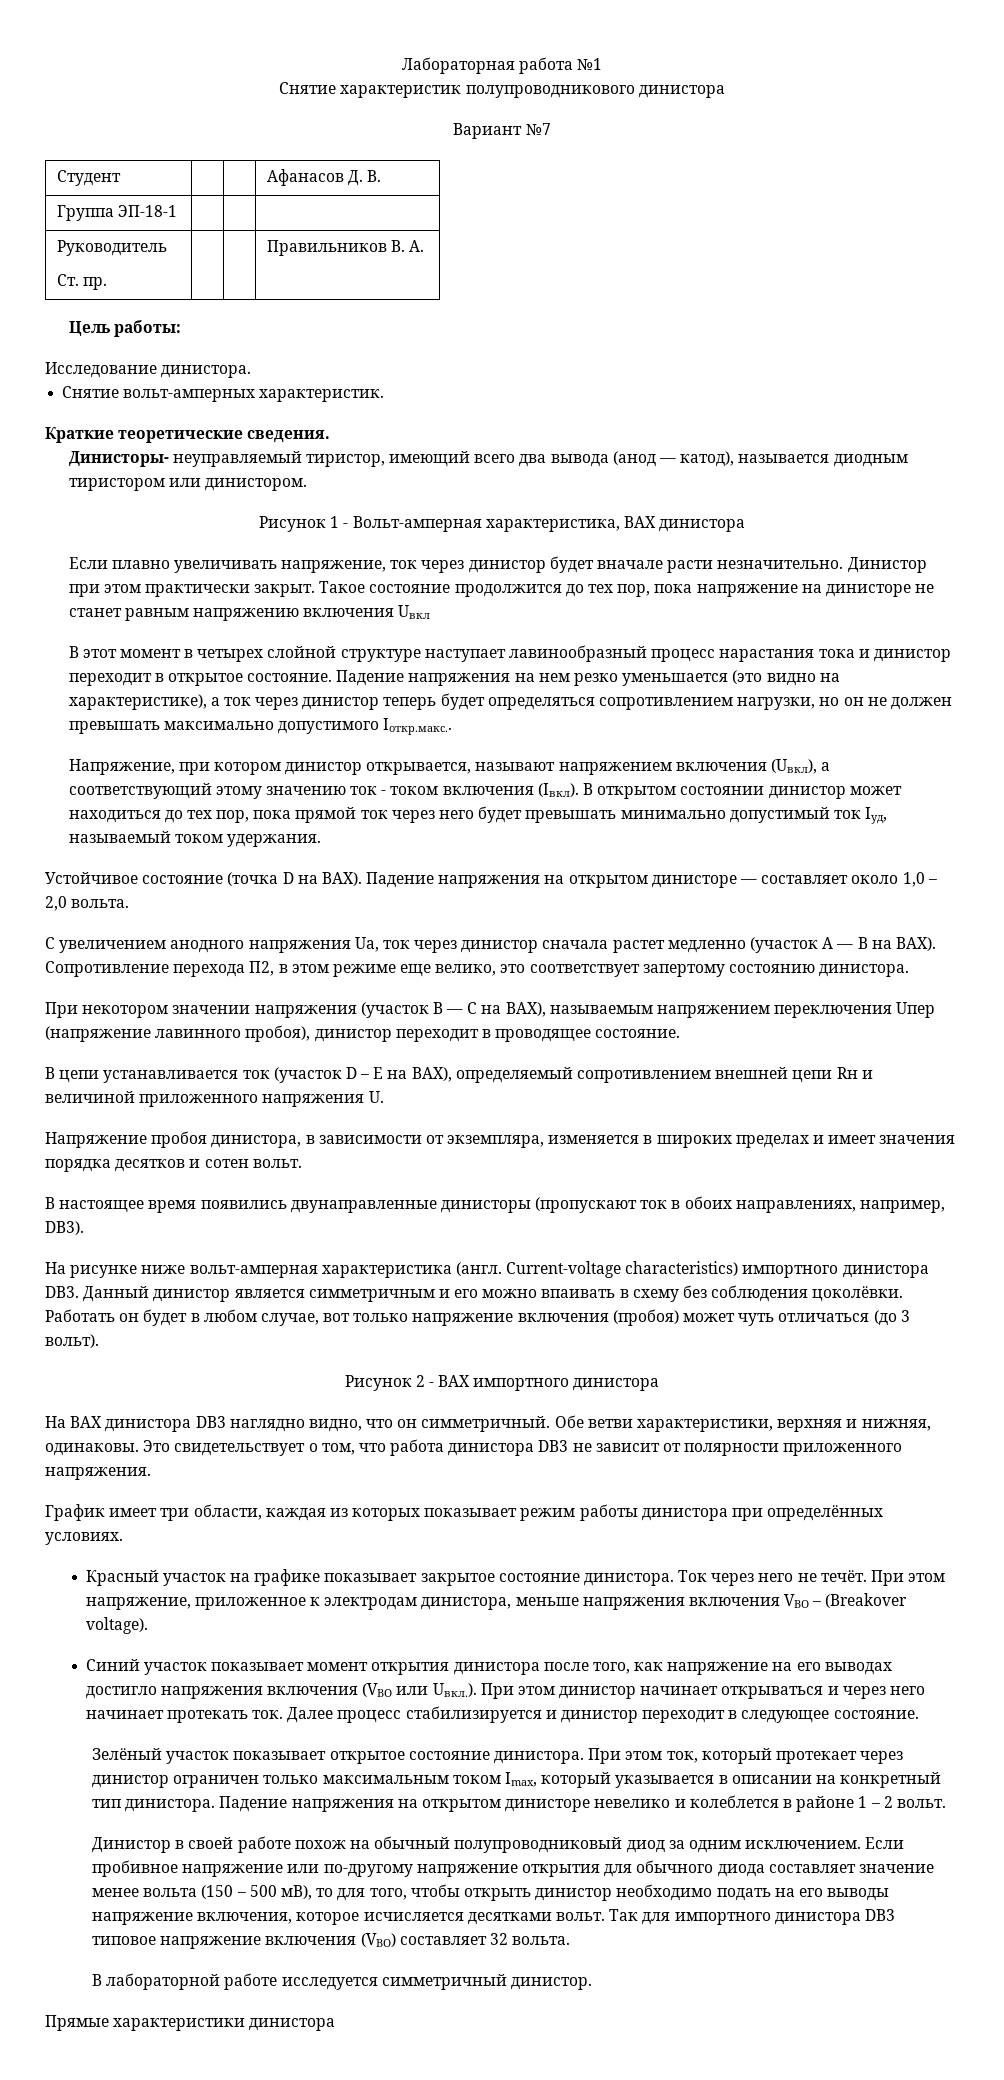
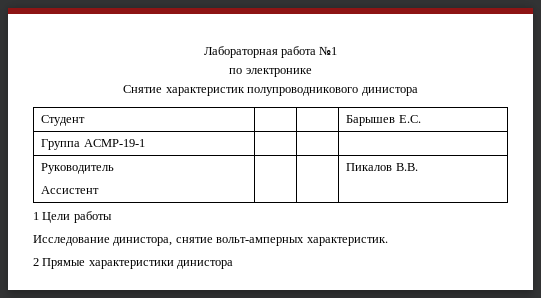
(603, 64) none -> [229,68,312,77] // по электронике
[453,123,551,139] // Вариант №7 -> (418, 91) none
[267,169,382,186] Афанасов Д. В. -> [346,115,421,126] Барышев Е.С.
[118,205,178,217] ЭП-18-1 -> [83,139,145,147] АСМР-19-1
[57,274,108,290] [267,240,425,256] [68,320,181,337] Ст. пр. | | | Правильников В. А. // Цель работы: -> [41,186,100,194] [346,163,418,171] [33,211,112,223] Ассистент | | | Пикалов В.В. // 1 Цели работы
[161,365,252,378] [62,386,120,398] динистора. // Снятие -> [113,237,213,246] динистора, снятие
[45,427,331,443] [68,451,908,467] [68,478,307,491] [258,516,746,532] [68,556,927,573] [68,581,935,597] [68,605,431,621] [68,645,951,662] [68,670,840,686] [68,693,952,710] [68,718,453,735] [68,759,831,775] [68,783,902,799] [68,806,888,824] [68,831,321,847] [45,872,937,888] [45,896,130,911] [45,937,936,953] [45,961,910,977] [45,1002,936,1018] [45,1025,681,1042] [45,1067,873,1083] [45,1091,384,1107] [45,1131,956,1148] [45,1159,302,1172] [45,1196,946,1213] [45,1221,84,1235] [45,1261,929,1278] [45,1285,904,1302] [45,1309,910,1326] [45,1334,99,1348] [344,1375,660,1391] [45,1415,931,1432] [45,1439,903,1456] [45,1467,151,1480] [45,1504,884,1521] [45,1532,123,1545] [85,1569,946,1586] [85,1593,908,1610] [85,1617,148,1634] [85,1659,892,1675] [85,1683,926,1699] [85,1706,919,1723] [92,1748,904,1764] [92,1772,942,1788] [92,1795,946,1812] [92,1836,905,1853] [92,1860,934,1877] [92,1884,890,1901] [92,1909,895,1925] [92,1933,571,1949] [92,1973,593,1990] Краткие теоретические сведения. // Динисторы- неуправляемый тиристор, имеющий всего два вывода (анод — катод), называется диодным тиристором или динистором. // Рисунок 1 - Вольт-амперная характеристика, ВАХ динистора // Если плавно увеличивать напряжение, ток через динистор будет вначале расти незначительно. Динистор при этом практически закрыт. Такое состояние продолжится до тех пор, пока напряжение на динисторе не станет равным напряжению включения Uвкл // В этот момент в четырех слойной структуре наступает лавинообразный процесс нарастания тока и динистор переходит в открытое состояние. Падение напряжения на нем резко уменьшается (это видно на характеристике), а ток через динистор теперь будет определяться сопротивлением нагрузки, но он не должен превышать максимально допустимого Iоткр.макс.. // Напряжение, при котором динистор открывается, называют напряжением включения (Uвкл), а соответствующий этому значению ток - током включения (Iвкл). В открытом состоянии динистор может находиться до тех пор, пока прямой ток через него будет превышать минимально допустимый ток Iуд, называемый током удержания. // Устойчивое состояние (точка D на ВАХ). Падение напряжения на открытом динисторе — составляет около 1,0 – 2,0 вольта. // С увеличением анодного напряжения Uа, ток через динистор сначала растет медленно (участок А — В на ВАХ). Сопротивление перехода П2, в этом режиме еще велико, это соответствует запертому состоянию динистора. // При некотором значении напряжения (участок В — С на ВАХ), называемым напряжением переключения Uпер (напряжение лавинного пробоя), динистор переходит в проводящее состояние. // В цепи устанавливается ток (участок D – E на ВАХ), определяемый сопротивлением внешней цепи Rн и величиной приложенного напряжения U. // Напряжение пробоя динистора, в зависимости от экземпляра, изменяется в широких пределах и имеет значения порядка десятков и сотен вольт. // В настоящее время появились двунаправленные динисторы (пропускают ток в обоих направлениях, например, DВ3). // На рисунке ниже вольт-амперная характеристика (англ. Current-voltage characteristics) импортного динистора DB3. Данный динистор является симметричным и его можно впаивать в схему без соблюдения цоколёвки. Работать он будет в любом случае, вот только напряжение включения (пробоя) может чуть отличаться (до 3 вольт). // Рисунок 2 - ВАХ импортного динистора // На ВАХ динистора DB3 наглядно видно, что он симметричный. Обе ветви характеристики, верхняя и нижняя, одинаковы. Это свидетельствует о том, что работа динистора DB3 не зависит от полярности приложенного напряжения. // График имеет три области, каждая из которых показывает режим работы динистора при определённых условиях. // Красный участок на графике показывает закрытое состояние динистора. Ток через него не течёт. При этом напряжение, приложенное к электродам динистора, меньше напряжения включения VBO – (Breakover voltage). // Синий участок показывает момент открытия динистора после того, как напряжение на его выводах достигло напряжения включения (VBO или Uвкл.). При этом динистор начинает открываться и через него начинает протекать ток. Далее процесс стабилизируется и динистор переходит в следующее состояние. // Зелёный участок показывает открытое состояние динистора. При этом ток, который протекает через динистор ограничен только максимальным током Imax, который указывается в описании на конкретный тип динистора. Падение напряжения на открытом динисторе невелико и колеблется в районе 1 – 2 вольт. // Динистор в своей работе похож на обычный полупроводниковый диод за одним исключением. Если пробивное напряжение или по-другому напряжение открытия для обычного диода составляет значение менее вольта (150 – 500 мВ), то для того, чтобы открыть динистор необходимо подать на его выводы напряжение включения, которое исчисляется десятками вольт. Так для импортного динистора DB3 типовое напряжение включения (VBO) составляет 32 вольта. // В лабораторной работе исследуется симметричный динистор. // -> [33,258,39,266] 2

